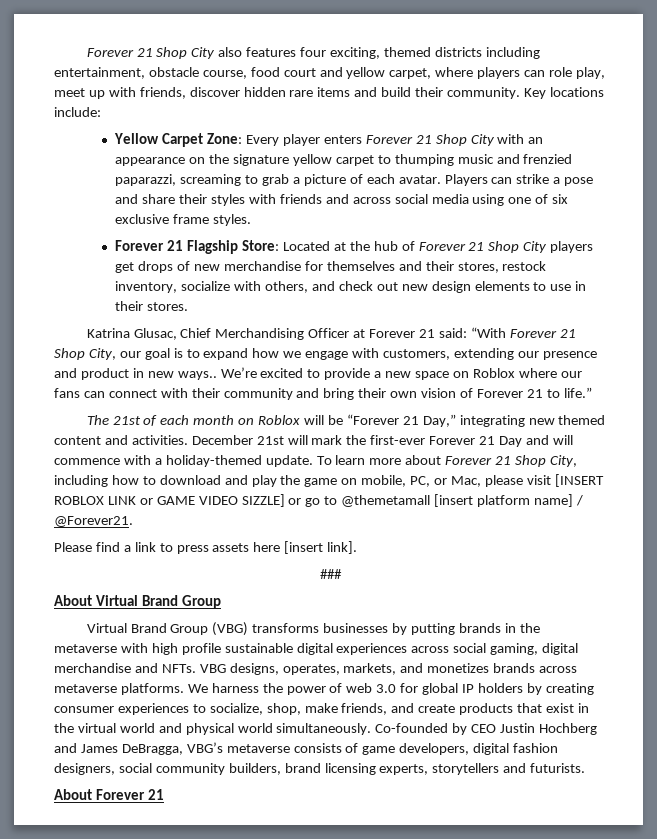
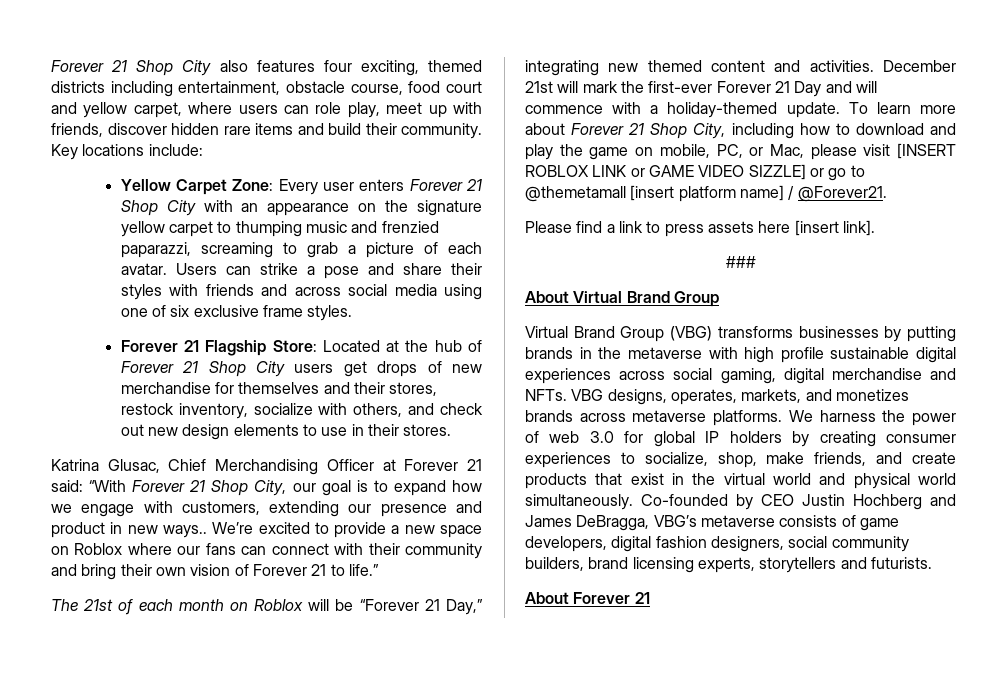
[477,67,521,79] players -> [238,105,278,114] users
[283,134,321,146] player -> [323,182,355,191] user
[444,174,488,186] Players -> [175,263,217,275] Users
[550,241,594,253] players -> [294,364,334,373] users

